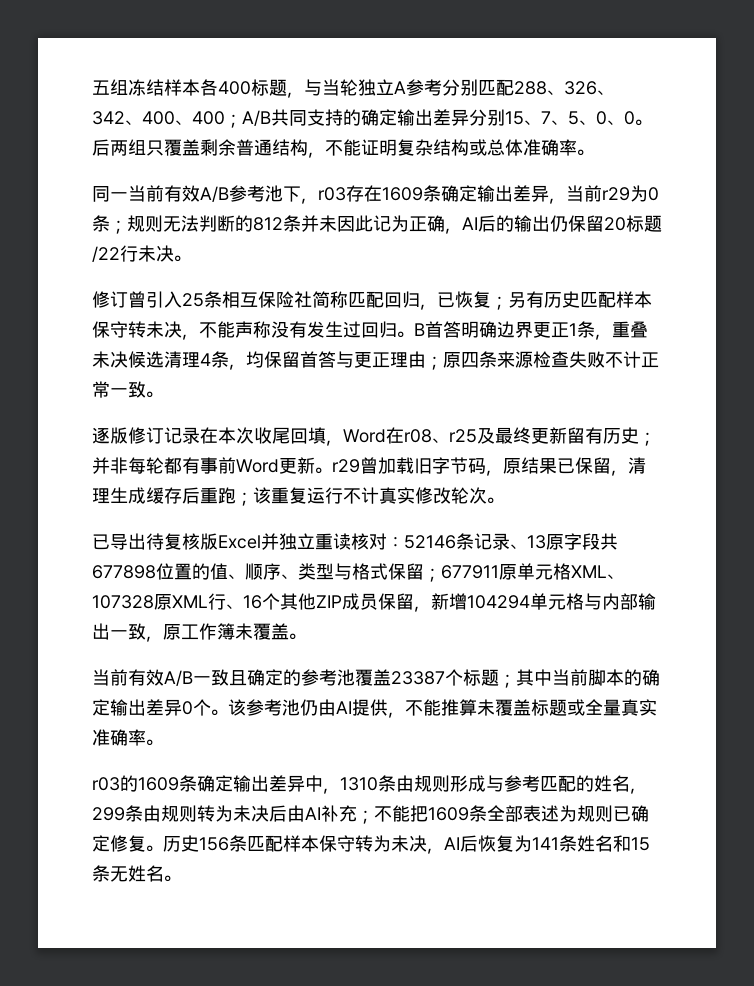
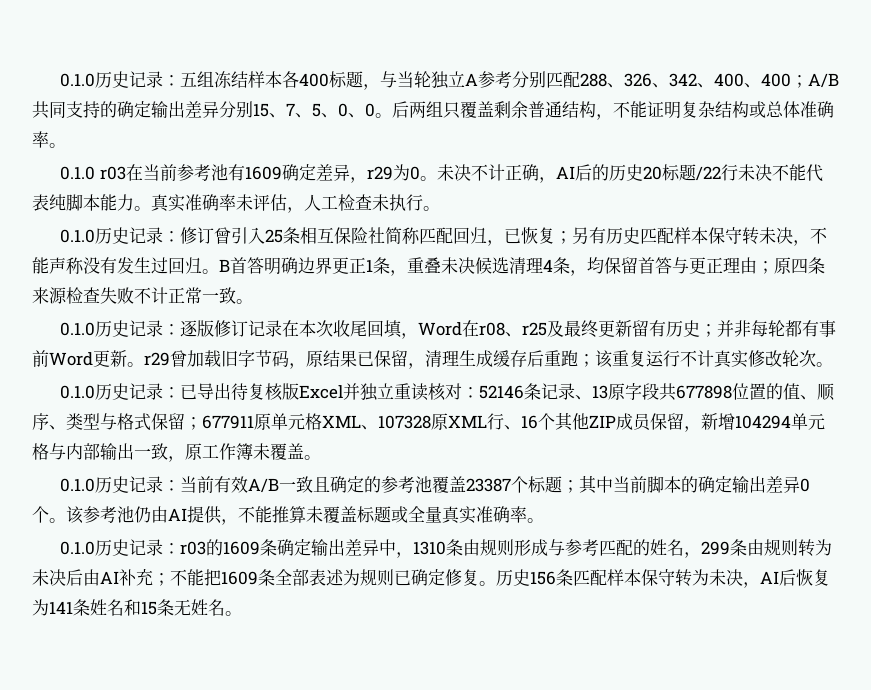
(92, 87) none -> [59,71,180,88] 0.1.0历史记录：
[92,185,659,204] [92,215,409,234] 同一当前有效A/B参考池下，r03存在1609条确定输出差异，当前r29为0条；规则无法判断的812条并未因此记为 -> [59,164,505,183] 0.1.0 r03在当前参考池有1609确定差异，r29为0。未决不计
[514,215,604,232] 输出仍保留 -> [608,164,643,181] 历史
[174,255,191,262] 。 // -> [771,164,823,182] [32,194,440,213] [59,227,180,244] 不能代表纯脚本能力。真实准确率未评估，人工检查未执行。 // 0.1.0历史记录：
(163, 394) none -> [59,320,180,337] 0.1.0历史记录：
(504, 500) none -> [59,383,180,400] 0.1.0历史记录：
(306, 636) none -> [59,476,180,493] 0.1.0历史记录：
(163, 742) none -> [59,539,180,556] 0.1.0历史记录：

